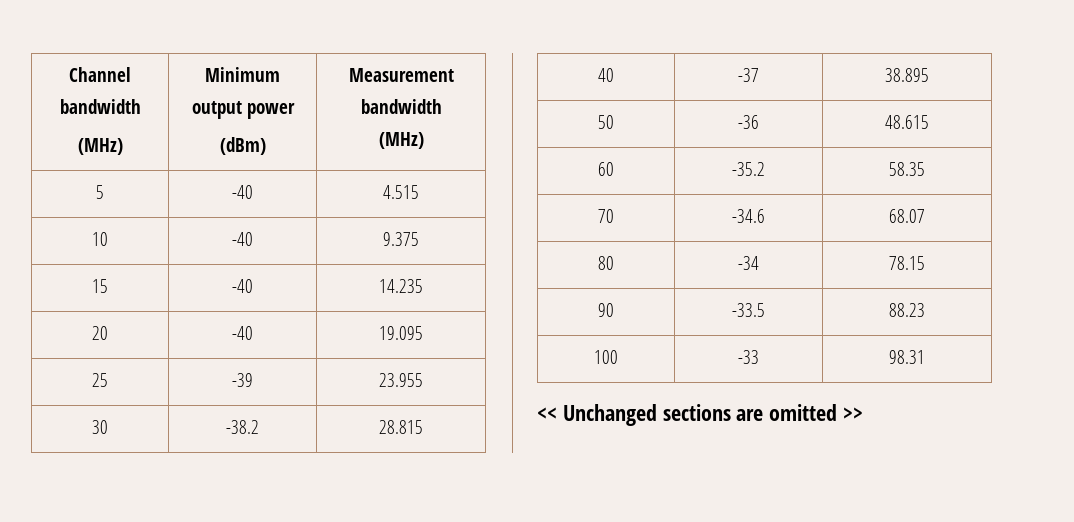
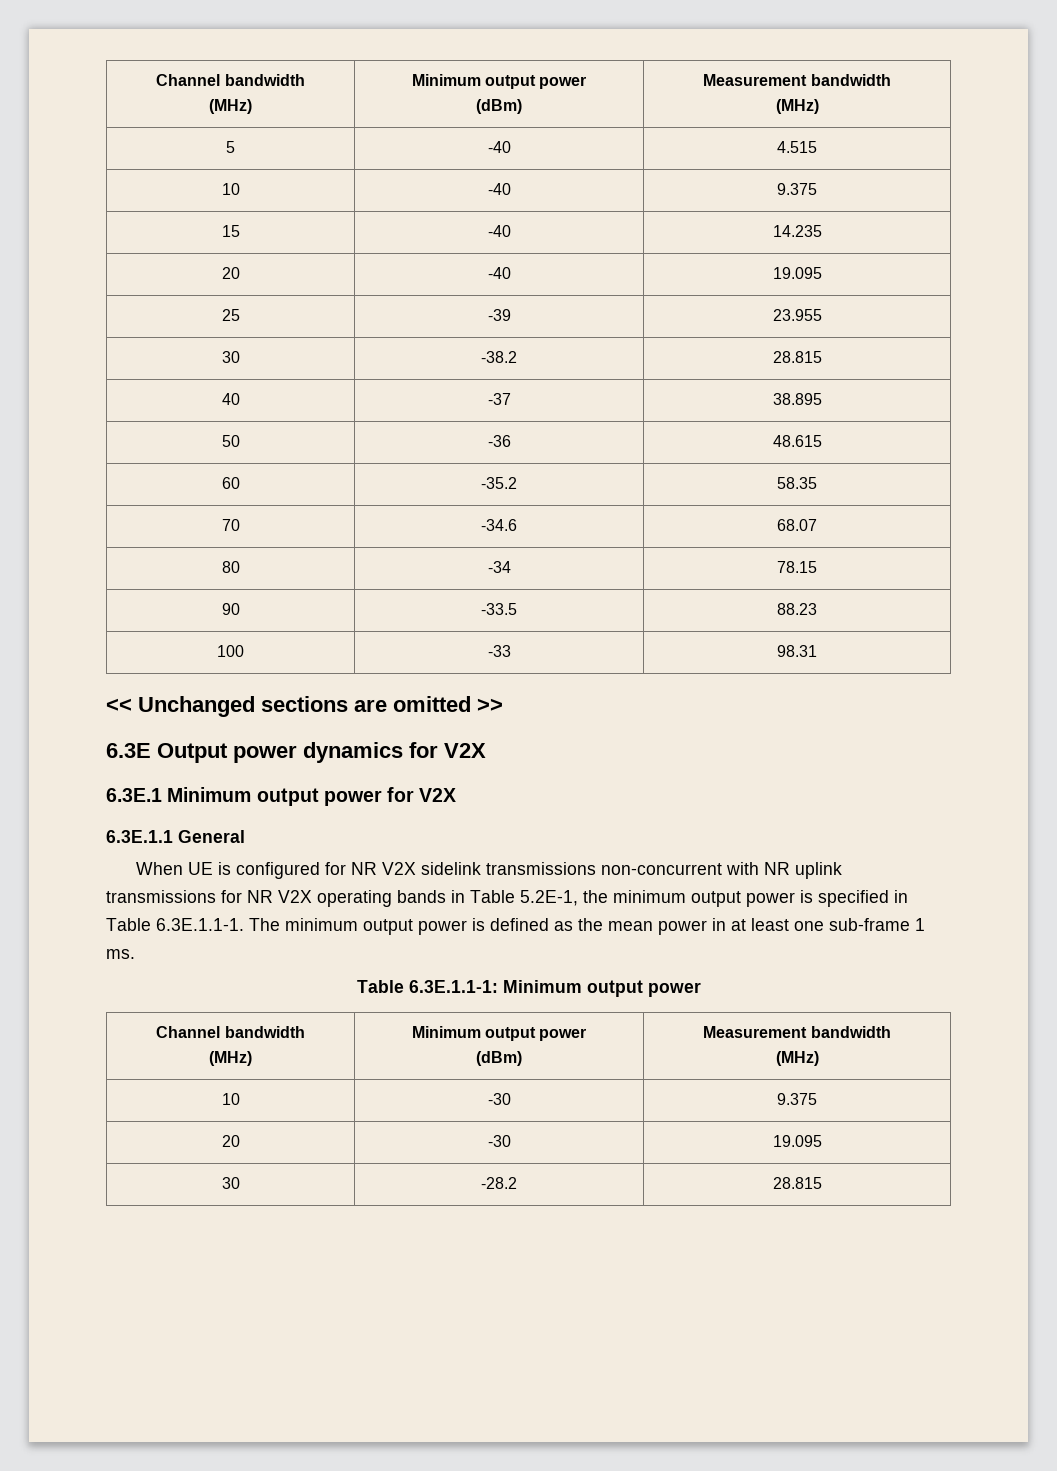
(864, 414) none -> [106,742,486,763] [106,787,457,806] [106,830,245,843] [135,862,842,879] [106,890,908,907] [106,918,925,935] [106,949,135,959] [356,980,701,997] [156,1026,305,1038] [209,1051,252,1066] [411,1026,587,1041] [476,1051,522,1066] [703,1026,891,1038] [775,1051,819,1066] [221,1093,240,1105] [487,1093,511,1105] [777,1093,818,1105] [221,1135,240,1147] [487,1135,511,1147] [772,1135,822,1147] [221,1177,240,1189] [481,1177,517,1189] [772,1177,822,1189] // 6.3E Output power dynamics for V2X // 6.3E.1 Minimum output power for V2X // 6.3E.1.1 General // When UE is configured for NR V2X sidelink transmissions non-concurrent with NR uplink transmissions for NR V2X operating bands in Table 5.2E-1, the minimum output power is specified in Table 6.3E.1.1-1. The minimum output power is defined as the mean power in at least one sub-frame 1 ms. // Table 6.3E.1.1-1: Minimum output power // Channel bandwidth // (MHz) | Minimum output power // (dBm) | Measurement bandwidth // (MHz) // 10 | -30 | 9.375 // 20 | -30 | 19.095 // 30 | -28.2 | 28.815

